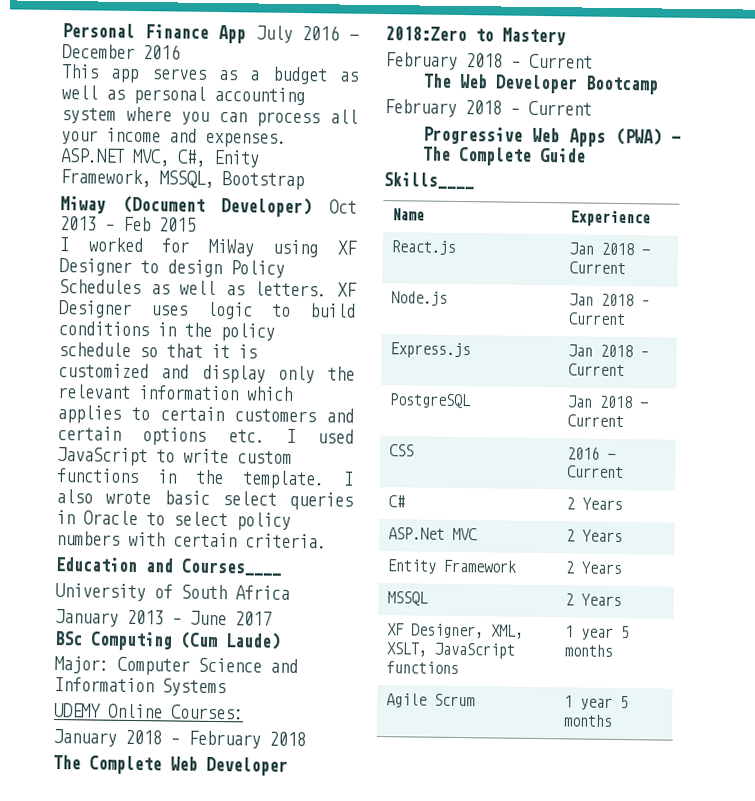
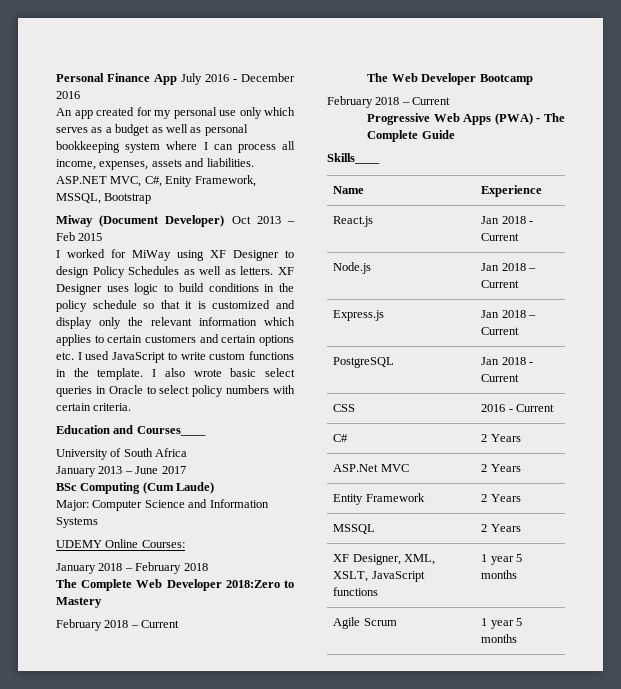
[61,64,140,84] This app -> [56,107,295,119] An app created for my personal use only which
[214,86,305,106] accounting -> [56,141,120,153] bookkeeping
[181,111,210,125] you -> [203,142,208,150] I
[61,127,287,148] your income and expenses. -> [56,158,254,170] income, expenses, assets and liabilities.

